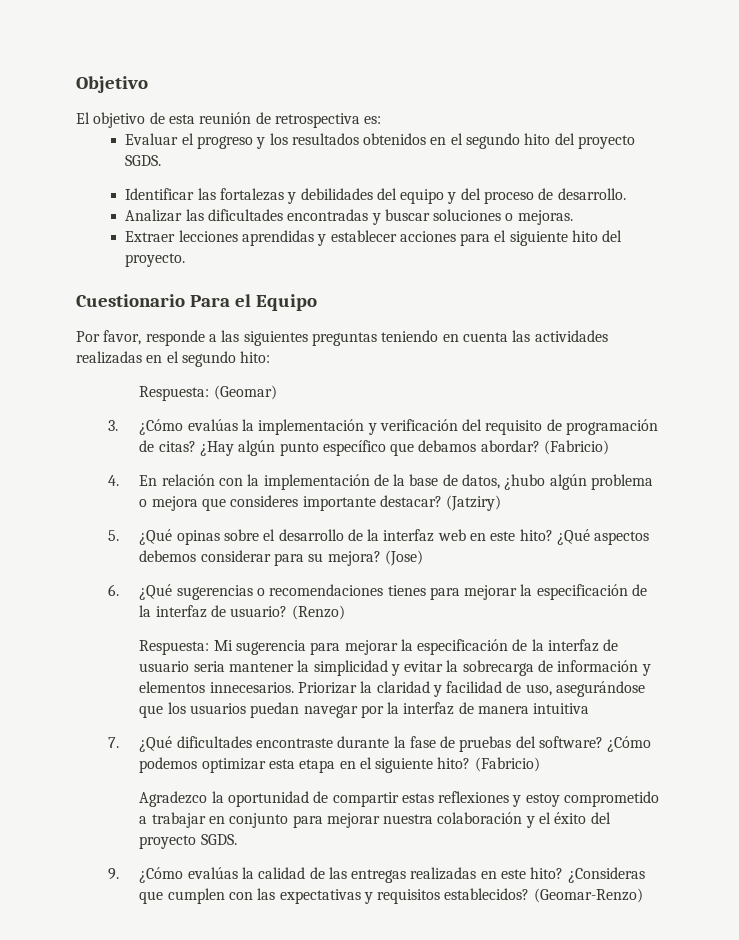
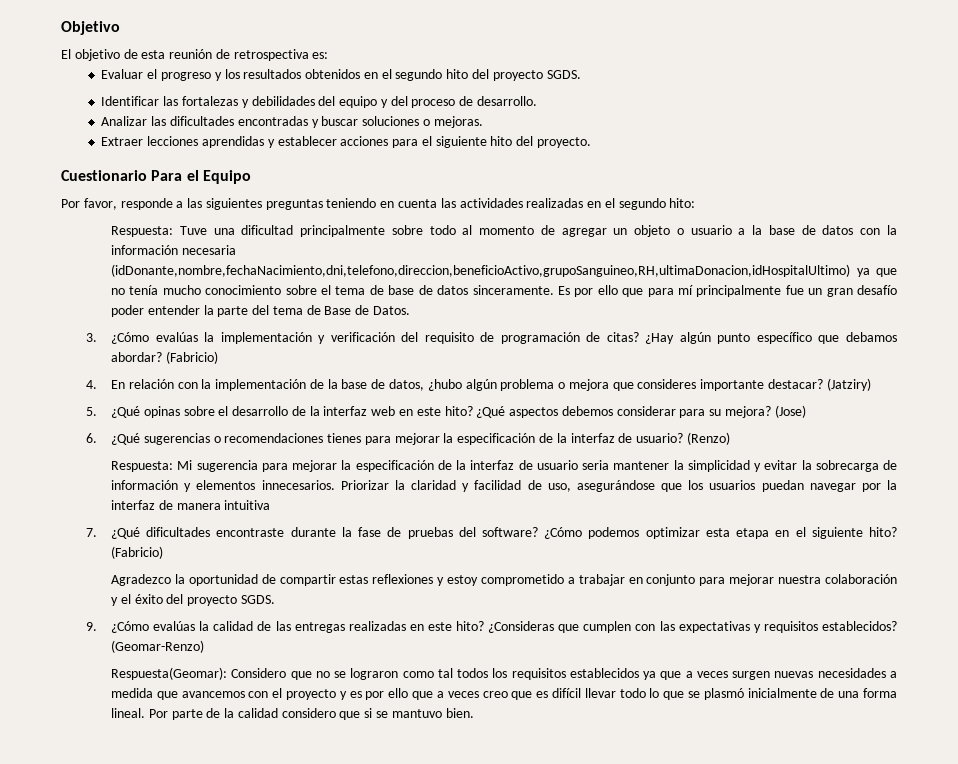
[213,385,277,400] (Geomar) -> [179,225,898,237] [111,245,236,255] [111,264,897,277] [111,285,897,297] [111,305,411,317] Tuve una dificultad principalmente sobre todo al momento de agregar un objeto o usuario a la base de datos con la información necesaria (idDonante,nombre,fechaNacimiento,dni,telefono,direccion,beneficioActivo,grupoSanguineo,RH,ultimaDonacion,idHospitalUltimo) ya que no tenía mucho conocimiento sobre el tema de base de datos sinceramente. Es por ello que para mí principalmente fue un gran desafío poder entender la parte del tema de Base de Datos.
(643, 895) none -> [111,667,898,680] [111,688,898,700] [111,708,474,720] // Respuesta(Geomar): Considero que no se lograron como tal todos los requisitos establecidos ya que a veces surgen nuevas necesidades a medida que avancemos con el proyecto y es por ello que a veces creo que es difícil llevar todo lo que se plasmó inicialmente de una forma lineal. Por parte de la calidad considero que si se mantuvo bien.

